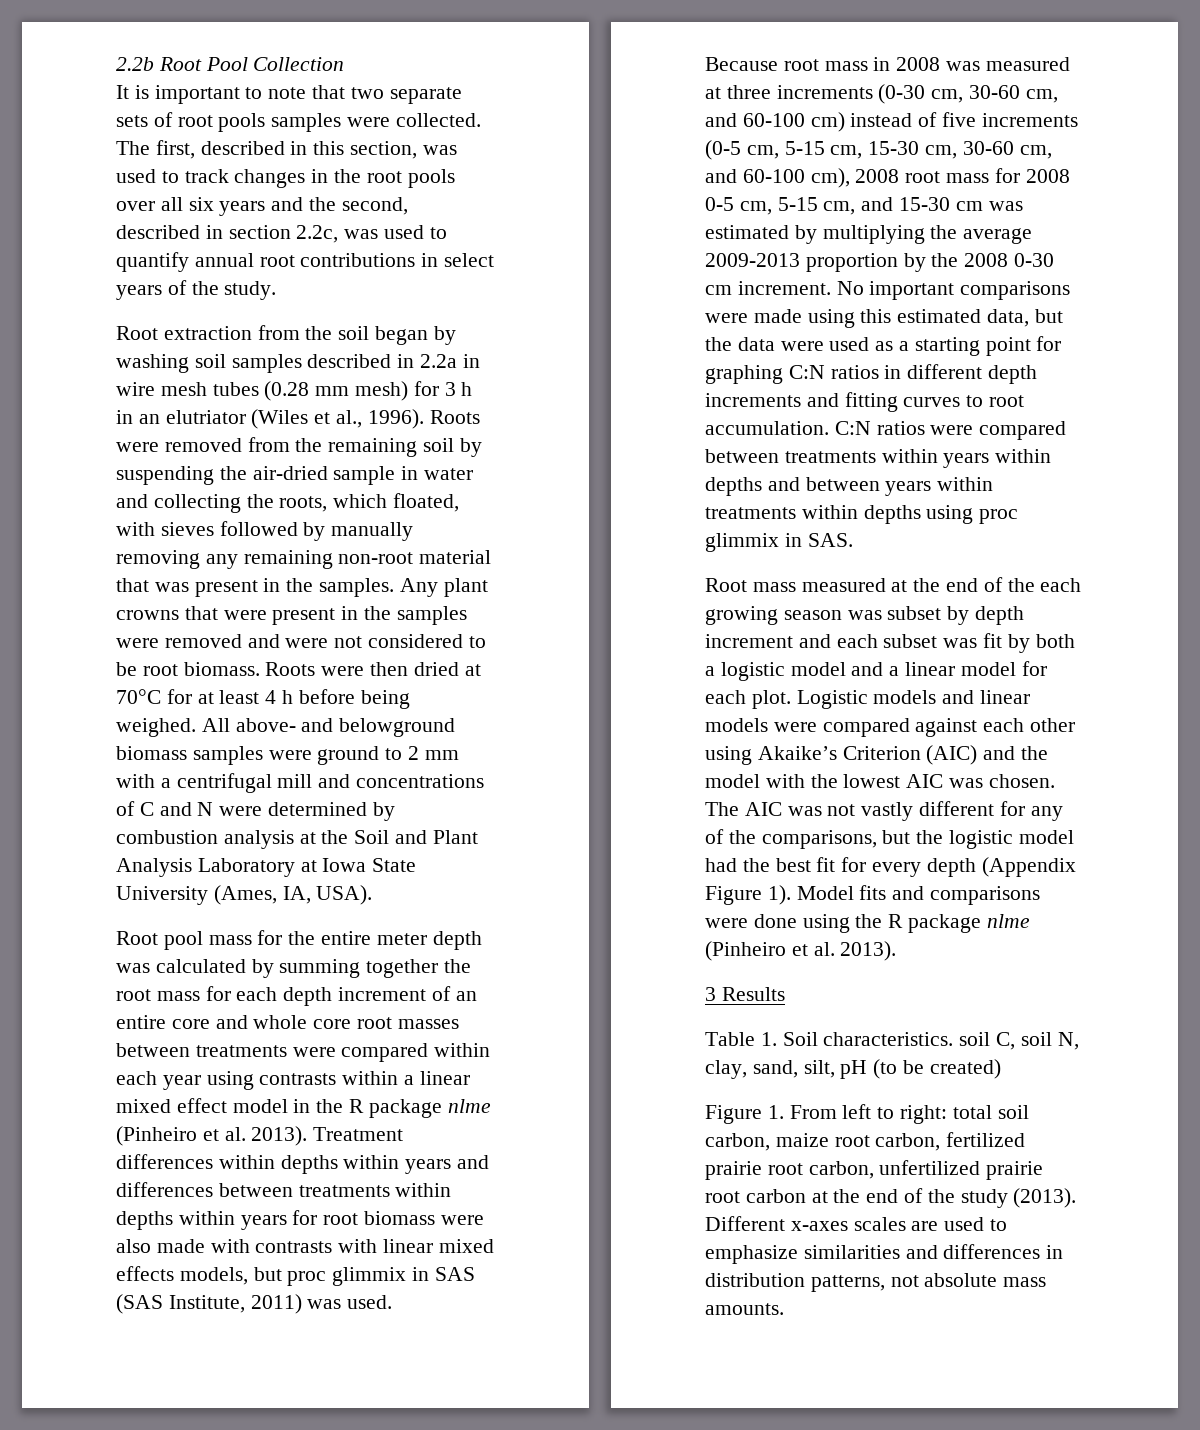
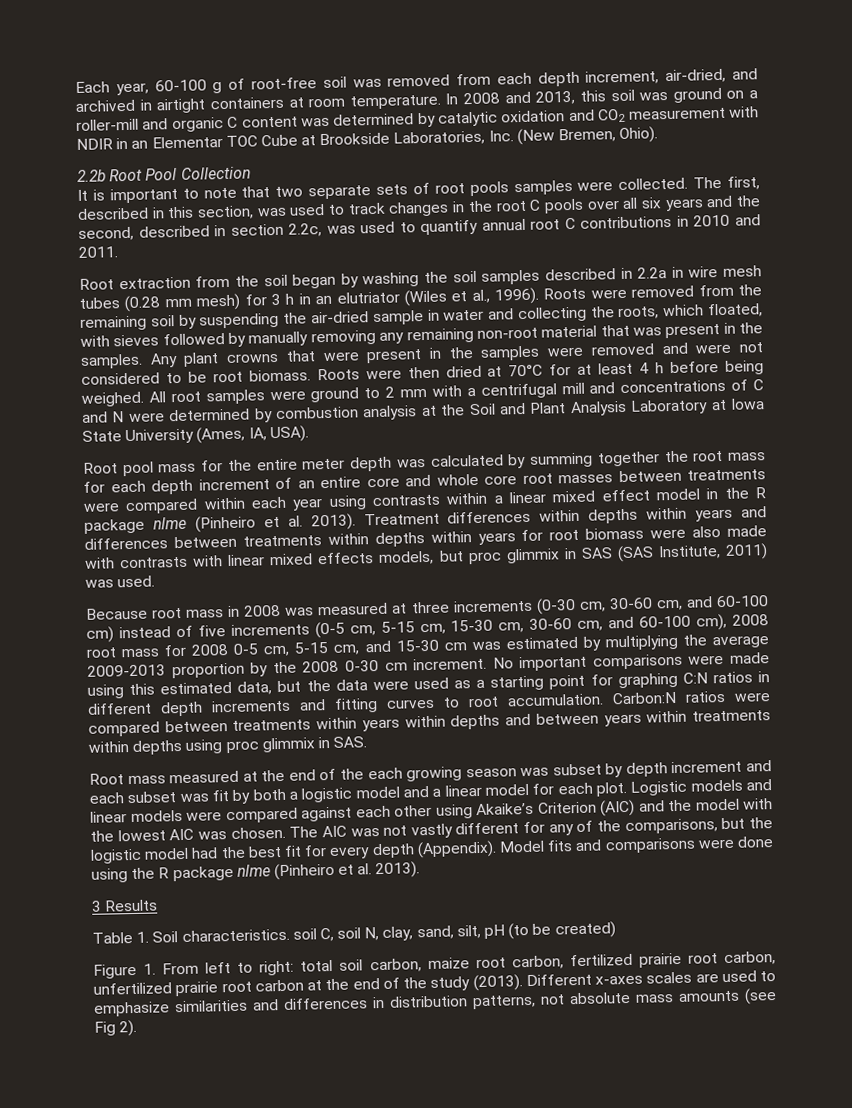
(116, 64) none -> [75,68,758,96] [75,87,758,114] [76,106,759,133] [76,126,659,150] Each year, 60-100 g of root-free soil was removed from each depth increment, air-dried, and archived in airtight containers at room temperature. In 2008 and 2013, this soil was ground on a roller-mill and organic C content was determined by catalytic oxidation and CO2 measurement with NDIR in an Elementar TOC Cube at Brookside Laboratories, Inc. (New Bremen, Ohio). //
(402, 177) none -> [529,199,542,211] C
(295, 261) none -> [564,217,576,230] C
[444,253,495,267] [116,280,277,300] select years of the study. -> [693,214,761,227] [78,246,118,258] 2010 and 2011.
(189, 363) none -> [424,271,448,283] the
[235,718,456,737] [116,746,187,760] above- and belowground biomass -> [170,391,201,403] root
[834,421,871,435] C:N -> [612,691,677,705] Carbon:N
[981,857,1076,877] [705,885,791,905] (Appendix Figure 1). -> [416,840,497,859] (Appendix).
[705,1303,784,1315] amounts. -> [678,988,777,1005] [94,1019,138,1037] amounts (see Fig 2).

